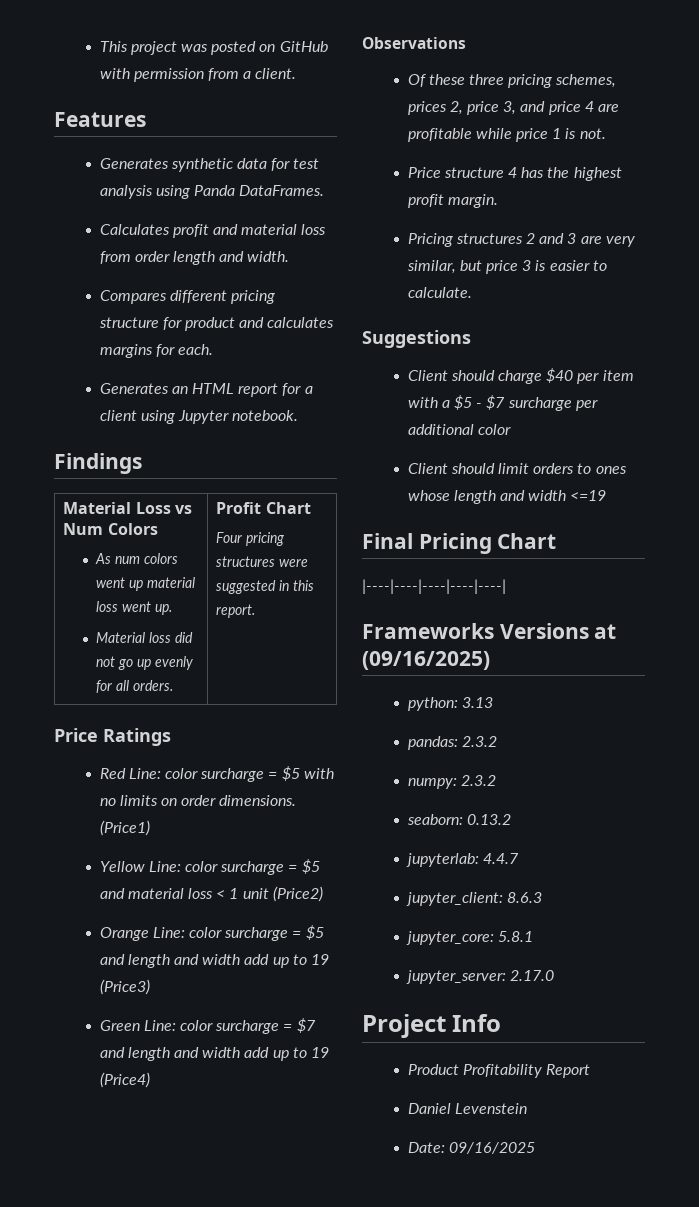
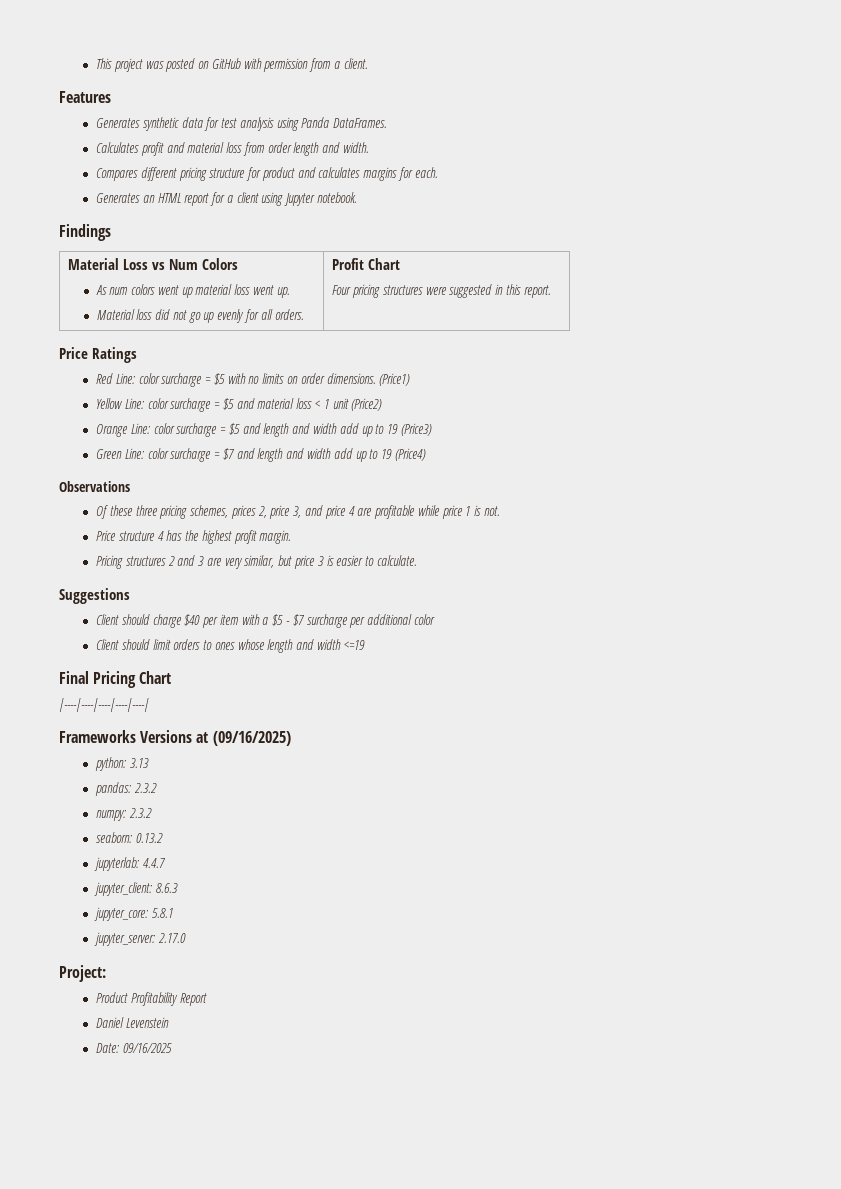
[362,1014,502,1038] Project Info -> [59,965,106,982] Project:

